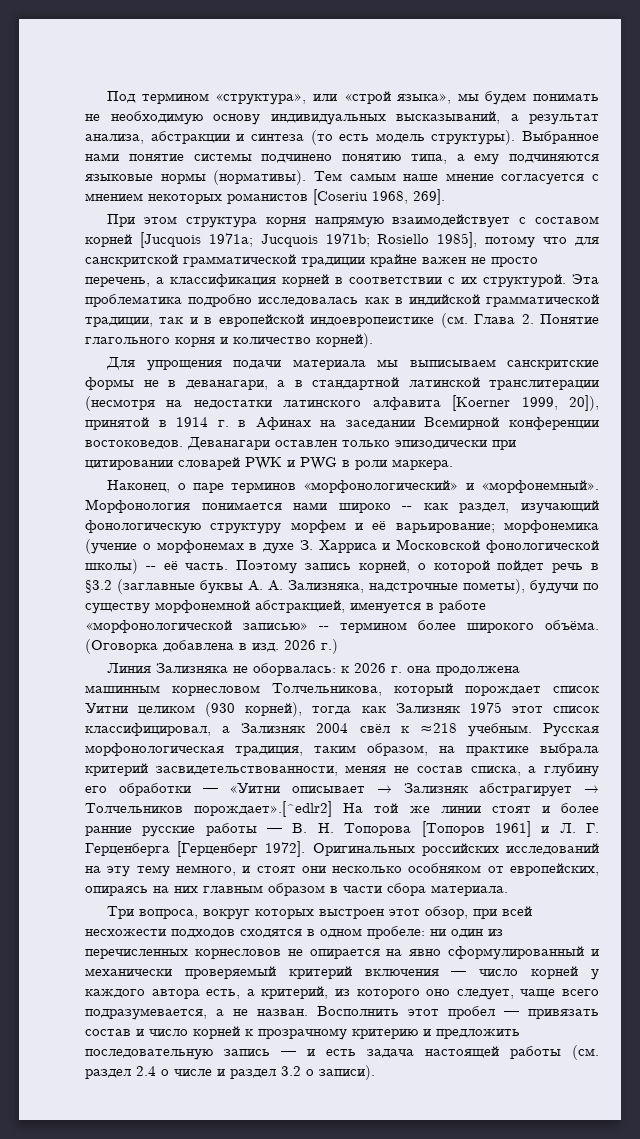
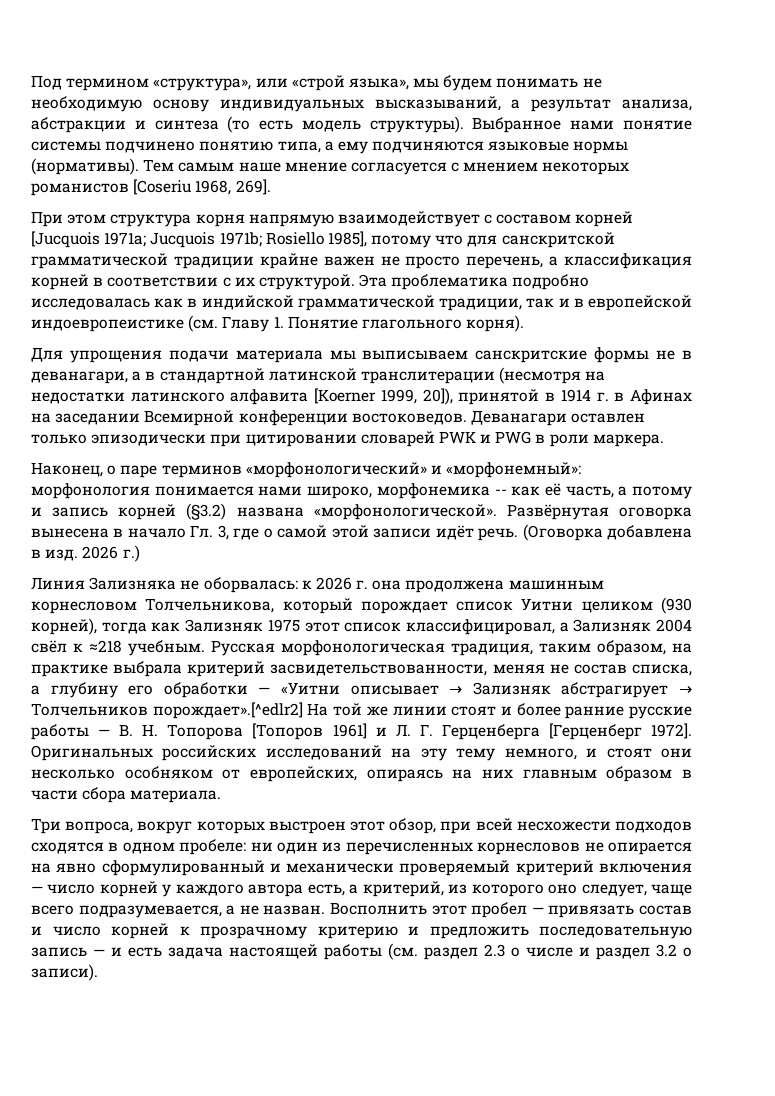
[474,314,599,324] [85,333,373,348] Глава 2. Понятие глагольного корня и количество корней). -> [222,315,525,332] Главу 1. Понятие глагольного корня).
[480,480,599,493] [85,499,599,514] [85,520,599,534] [85,539,599,554] [85,559,599,574] [85,579,599,594] [85,600,486,614] [85,620,599,633] «морфонемный». Морфонология понимается нами широко -- как раздел, изучающий фонологическую структуру морфем и её варьирование; морфонемика (учение о морфонемах в духе З. Харриса и Московской фонологической школы) -- её часть. Поэтому запись корней, о которой пойдет речь в §3.2 (заглавные буквы А. А. Зализняка, надстрочные пометы), будучи по существу морфонемной абстракцией, именуется в работе «морфонологической записью» -- термином более широкого объёма. -> [446,462,582,478] [31,483,693,499] [31,503,692,520] [31,525,519,541] «морфонемный»: морфонология понимается нами широко, морфонемика -- как её часть, а потому и запись корней (§3.2) названа «морфонологической». Развёрнутая оговорка вынесена в начало Гл. 3, где о самой этой записи идёт речь.
[136,1066,156,1076] 2.4 -> [484,944,505,957] 2.3

